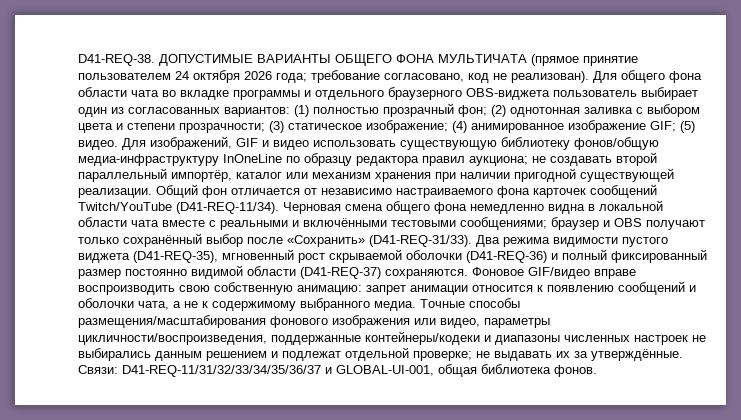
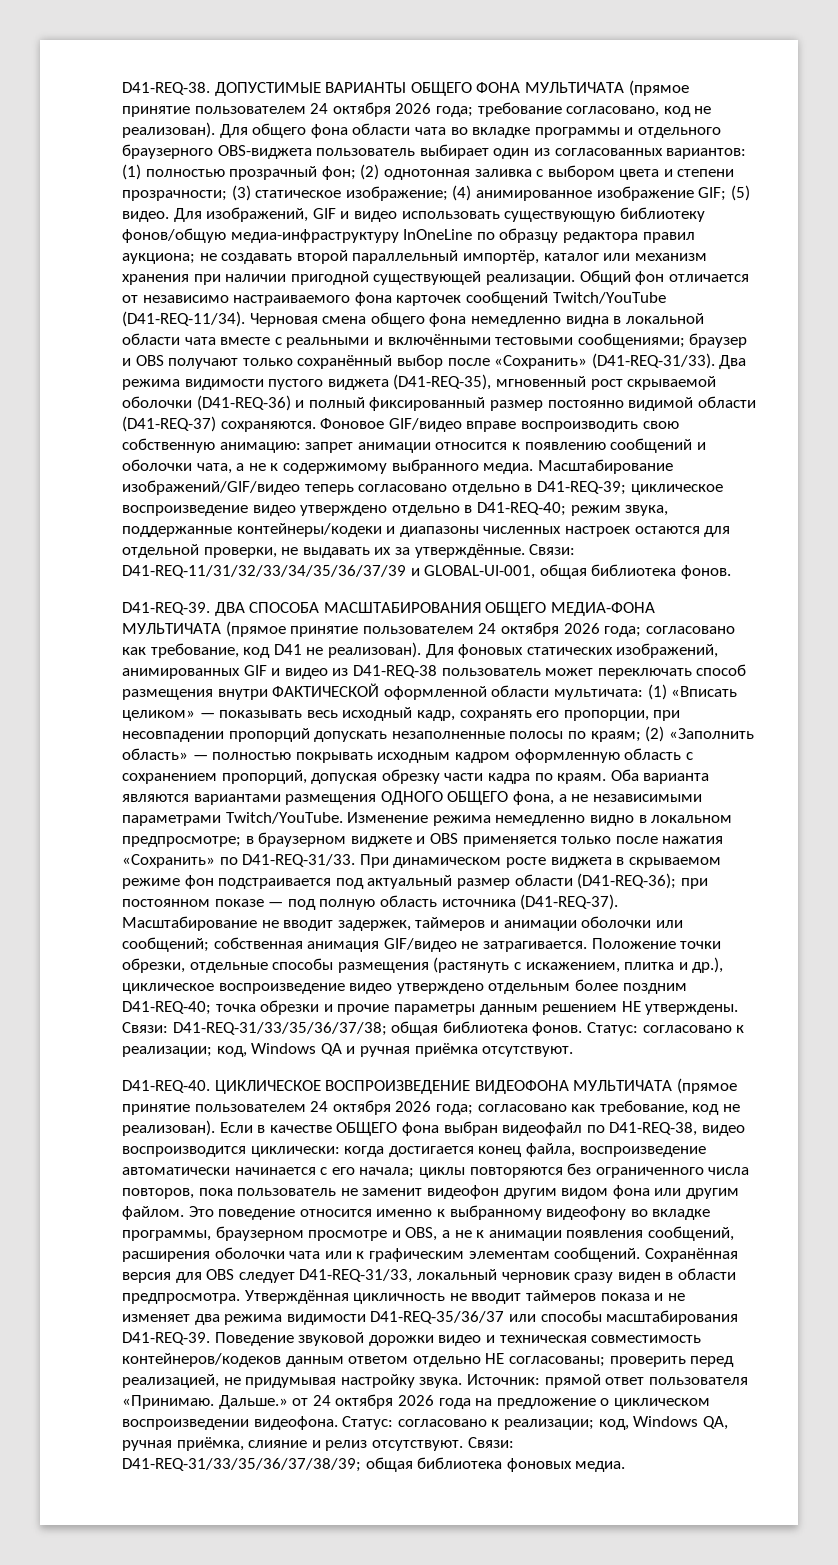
[420,298,520,308] [78,315,550,328] [78,333,267,345] Точные способы размещения/масштабирования фонового изображения или видео, параметры цикличности/воспроизведения, -> [537,459,673,474] [122,480,723,495] [122,502,669,516] Масштабирование изображений/GIF/видео теперь согласовано отдельно в D41-REQ-39; циклическое воспроизведение видео утверждено отдельно в D41-REQ-40; режим звука,
[692,335,706,342] [78,347,472,361] не выбирались данным решением и подлежат отдельной проверке; -> [634,526,731,537] [122,544,277,558] остаются для отдельной проверки,
[122,365,321,377] D41-REQ-11/31/32/33/34/35/36/37 -> [122,565,406,578] D41-REQ-11/31/32/33/34/35/36/37/39
(597, 371) none -> [122,602,655,616] [122,621,735,637] [122,642,719,658] [122,664,747,679] [122,683,738,700] [122,707,681,721] [122,726,754,742] [122,748,693,763] [122,769,710,784] [122,791,702,805] [122,812,733,826] [122,832,724,847] [122,854,721,868] [122,873,708,889] [122,894,619,910] [122,916,683,931] [122,937,722,952] [122,957,724,973] [122,979,687,994] [122,1000,739,1015] [122,1021,745,1036] [122,1043,574,1057] [122,1078,737,1094] [122,1100,740,1115] [122,1120,745,1136] [122,1143,706,1157] [122,1163,750,1178] [122,1185,739,1199] [122,1205,711,1220] [122,1226,734,1241] [122,1247,738,1262] [122,1268,736,1283] [122,1290,685,1304] [122,1310,739,1325] [122,1332,702,1346] [122,1353,735,1367] [122,1374,748,1388] [122,1394,710,1409] [122,1416,728,1430] [122,1437,514,1451] [122,1457,626,1472] // D41-REQ-39. ДВА СПОСОБА МАСШТАБИРОВАНИЯ ОБЩЕГО МЕДИА-ФОНА МУЛЬТИЧАТА (прямое принятие пользователем 24 октября 2026 года; согласовано как требование, код D41 не реализован). Для фоновых статических изображений, анимированных GIF и видео из D41-REQ-38 пользователь может переключать способ размещения внутри ФАКТИЧЕСКОЙ оформленной области мультичата: (1) «Вписать целиком» — показывать весь исходный кадр, сохранять его пропорции, при несовпадении пропорций допускать незаполненные полосы по краям; (2) «Заполнить область» — полностью покрывать исходным кадром оформленную область с сохранением пропорций, допуская обрезку части кадра по краям. Оба варианта являются вариантами размещения ОДНОГО ОБЩЕГО фона, а не независимыми параметрами Twitch/YouTube. Изменение режима немедленно видно в локальном предпросмотре; в браузерном виджете и OBS применяется только после нажатия «Сохранить» по D41-REQ-31/33. При динамическом росте виджета в скрываемом режиме фон подстраивается под актуальный размер области (D41-REQ-36); при постоянном показе — под полную область источника (D41-REQ-37). Масштабирование не вводит задержек, таймеров и анимации оболочки или сообщений; собственная анимация GIF/видео не затрагивается. Положение точки обрезки, отдельные способы размещения (растянуть с искажением, плитка и др.), циклическое воспроизведение видео утверждено отдельным более поздним D41-REQ-40; точка обрезки и прочие параметры данным решением НЕ утверждены. Связи: D41-REQ-31/33/35/36/37/38; общая библиотека фонов. Статус: согласовано к реализации; код, Windows QA и ручная приёмка отсутствуют. // D41-REQ-40. ЦИКЛИЧЕСКОЕ ВОСПРОИЗВЕДЕНИЕ ВИДЕОФОНА МУЛЬТИЧАТА (прямое принятие пользователем 24 октября 2026 года; согласовано как требование, код не реализован). Если в качестве ОБЩЕГО фона выбран видеофайл по D41-REQ-38, видео воспроизводится циклически: когда достигается конец файла, воспроизведение автоматически начинается с его начала; циклы повторяются без ограниченного числа повторов, пока пользователь не заменит видеофон другим видом фона или другим файлом. Это поведение относится именно к выбранному видеофону во вкладке программы, браузерном просмотре и OBS, а не к анимации появления сообщений, расширения оболочки чата или к графическим элементам сообщений. Сохранённая версия для OBS следует D41-REQ-31/33, локальный черновик сразу виден в области предпросмотра. Утверждённая цикличность не вводит таймеров показа и не изменяет два режима видимости D41-REQ-35/36/37 или способы масштабирования D41-REQ-39. Поведение звуковой дорожки видео и техническая совместимость контейнеров/кодеков данным ответом отдельно НЕ согласованы; проверить перед реализацией, не придумывая настройку звука. Источник: прямой ответ пользователя «Принимаю. Дальше.» от 24 октября 2026 года на предложение о циклическом воспроизведении видеофона. Статус: согласовано к реализации; код, Windows QA, ручная приёмка, слияние и релиз отсутствуют. Связи: D41-REQ-31/33/35/36/37/38/39; общая библиотека фоновых медиа.

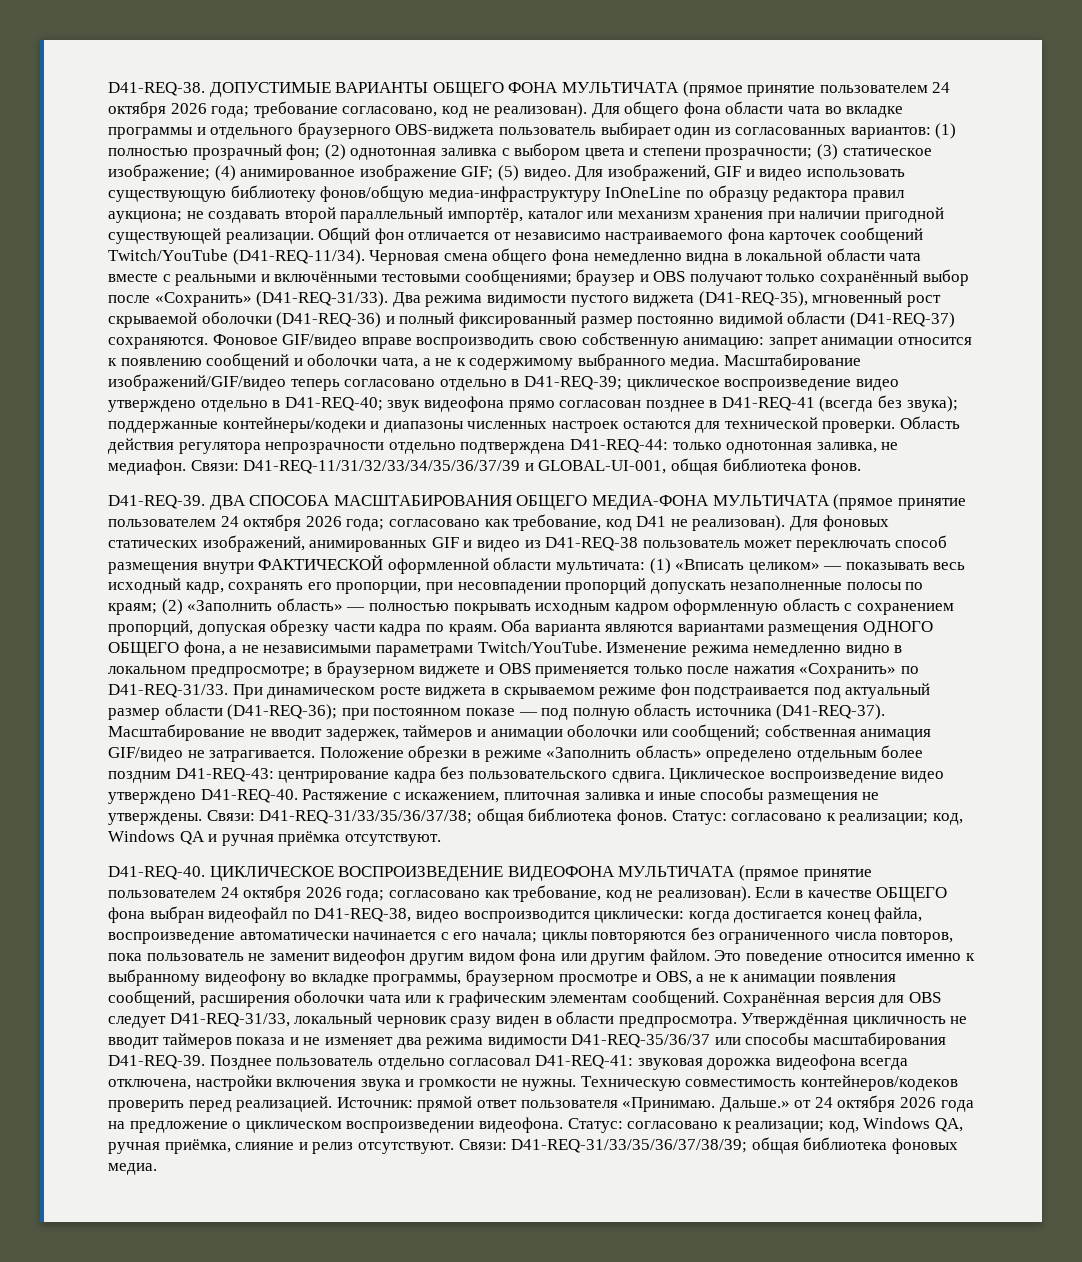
[570,505,669,516] режим звука, -> [387,395,958,412] звук видеофона прямо согласован позднее в D41-REQ-41 (всегда без звука);
[122,544,525,558] отдельной проверки, не выдавать их за утверждённые. -> [724,416,960,433] [108,438,899,454] [108,459,186,475] технической проверки. Область действия регулятора непрозрачности отдельно подтверждена D41-REQ-44: только однотонная заливка, не медиафон.
[680,941,722,949] [122,957,724,973] [122,979,687,994] [122,1000,641,1015] точки обрезки, отдельные способы размещения (растянуть с искажением, плитка и др.), циклическое воспроизведение видео утверждено отдельным более поздним D41-REQ-40; точка обрезки и прочие параметры данным решением НЕ -> [408,745,924,762] [108,766,945,783] [108,787,880,804] обрезки в режиме «Заполнить область» определено отдельным более поздним D41-REQ-43: центрирование кадра без пользовательского сдвига. Циклическое воспроизведение видео утверждено D41-REQ-40. Растяжение с искажением, плиточная заливка и иные способы размещения не
[214,1332,702,1346] [122,1353,735,1367] [122,1374,463,1388] Поведение звуковой дорожки видео и техническая совместимость контейнеров/кодеков данным ответом отдельно НЕ согласованы; проверить перед реализацией, не придумывая настройку звука. -> [209,1054,909,1070] [108,1075,958,1091] [108,1096,333,1112] Позднее пользователь отдельно согласовал D41-REQ-41: звуковая дорожка видеофона всегда отключена, настройки включения звука и громкости не нужны. Техническую совместимость контейнеров/кодеков проверить перед реализацией.

